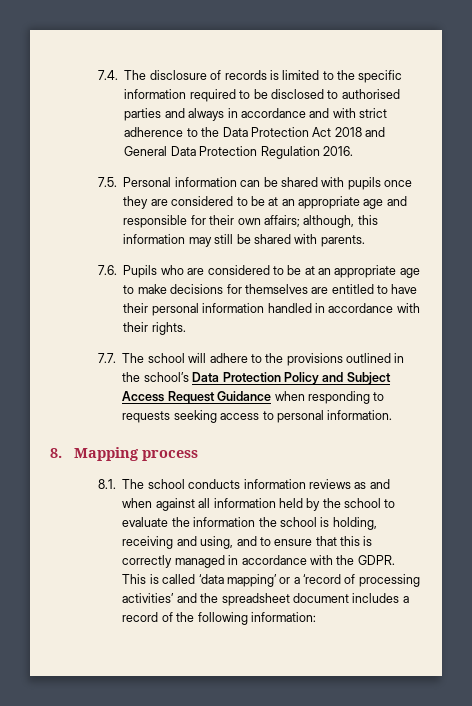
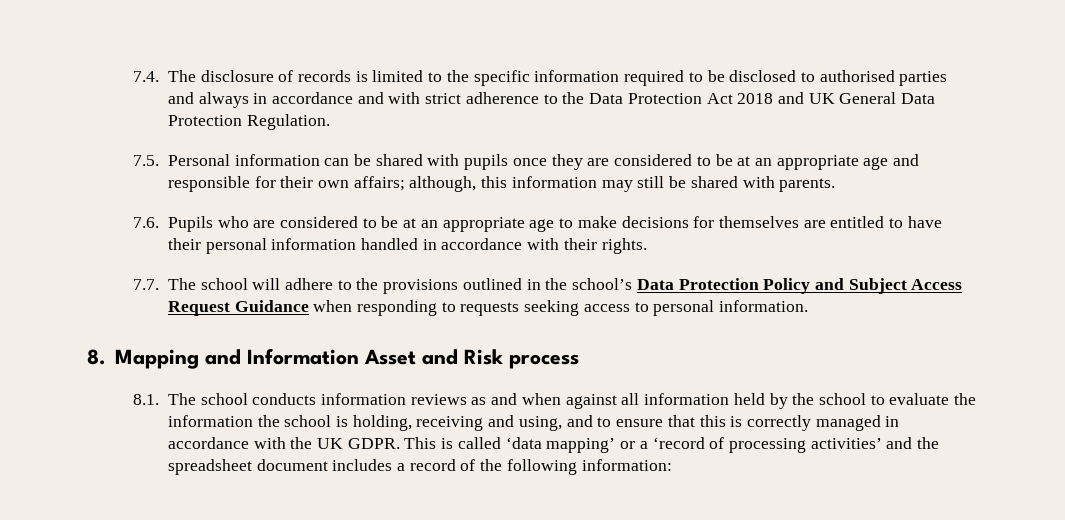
(386, 132) none -> [808,93,835,104] UK
[260,146,353,159] Regulation 2016. -> [246,114,330,130] Regulation.
(140, 454) none -> [204,348,503,365] and Information Asset and Risk
(355, 560) none -> [317,438,344,449] UK

